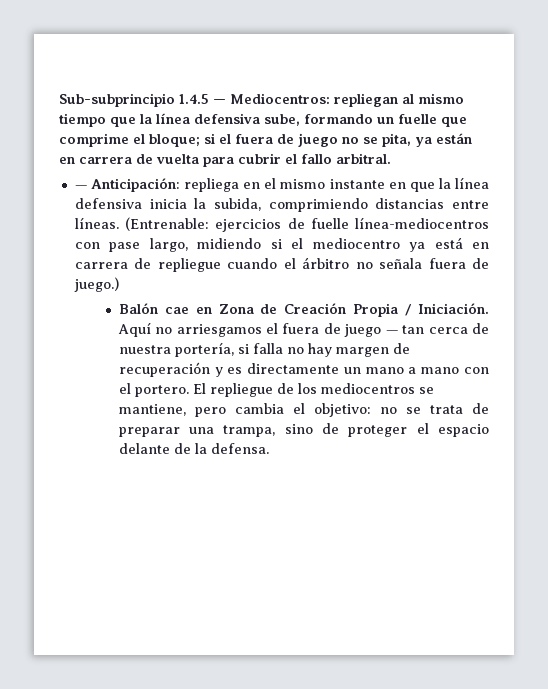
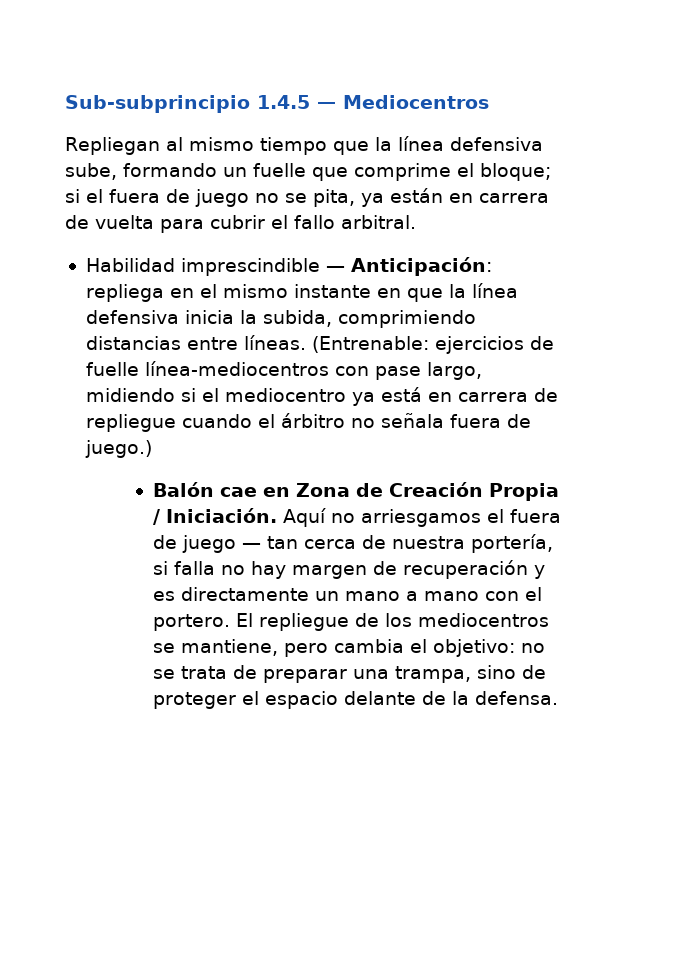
[230,93,398,107] Mediocentros: repliegan -> [343,95,489,109] [65,137,160,155] Mediocentros // Repliegan
(391, 158) none -> [85,258,320,276] Habilidad imprescindible

